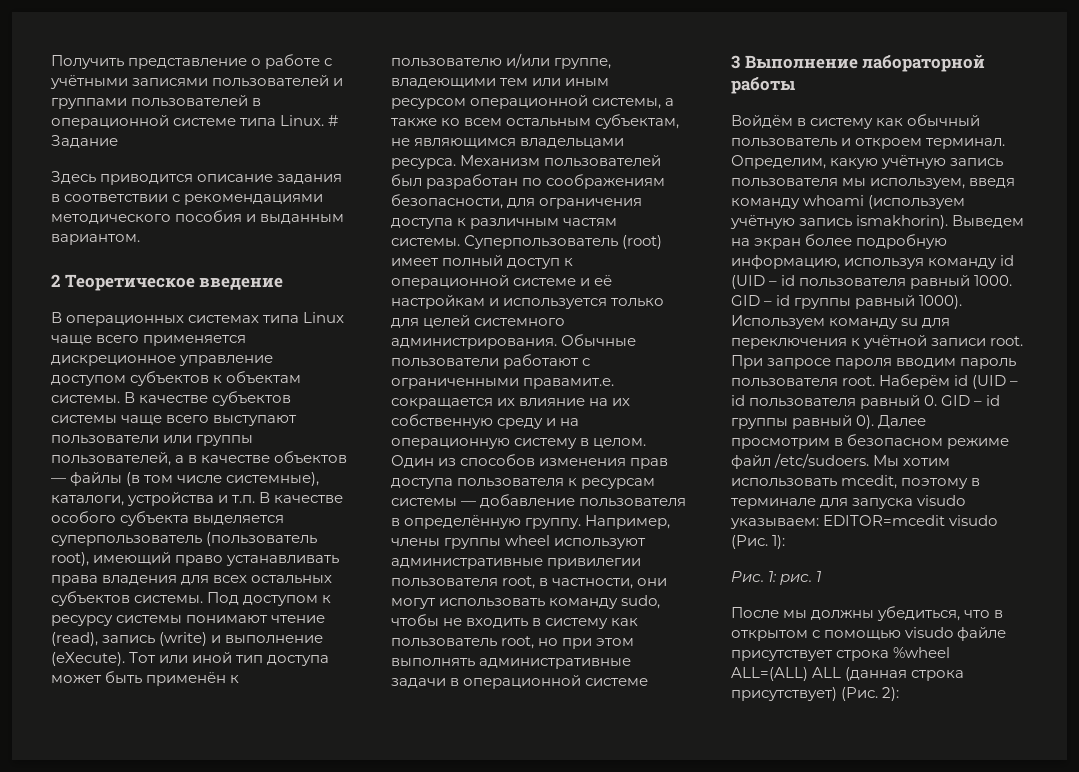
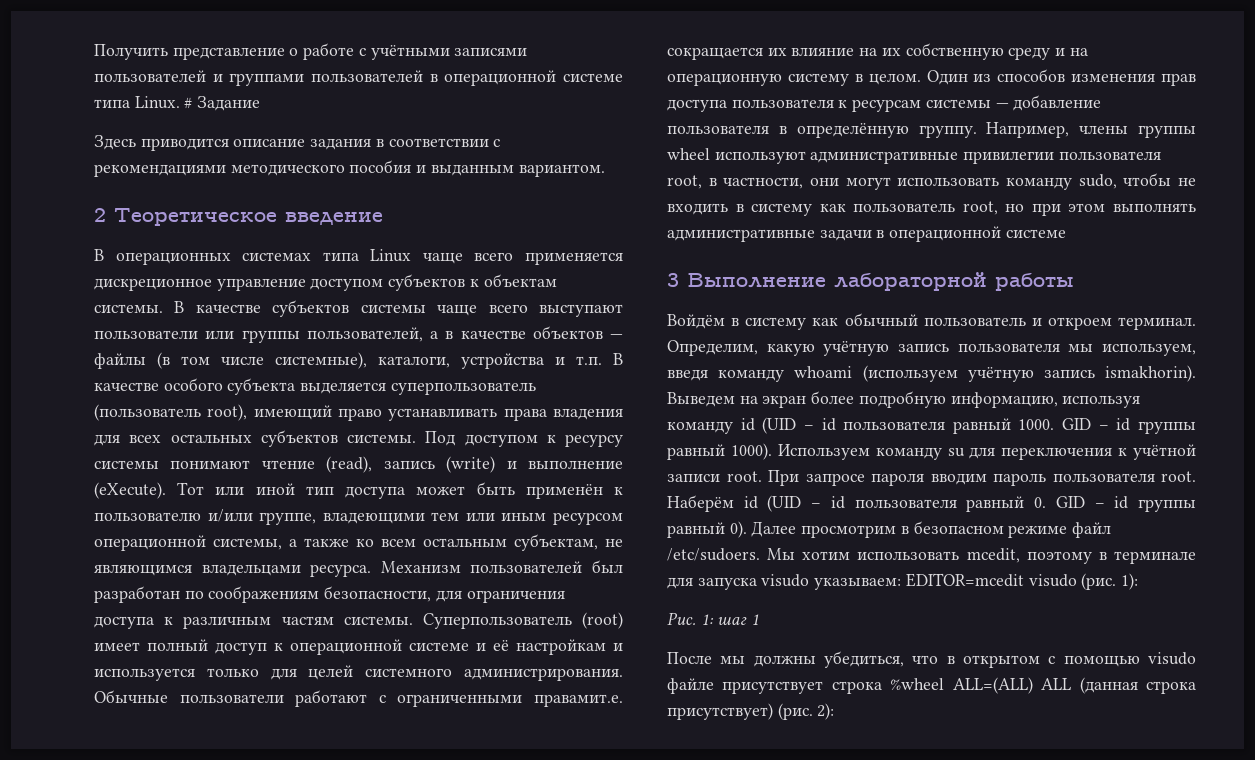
[731,535,768,549] (Рис. -> [1081,573,1117,590] (рис.
[780,574,813,585] рис. -> [717,617,748,625] шаг
[841,687,879,701] (Рис. -> [777,703,813,720] (рис.

